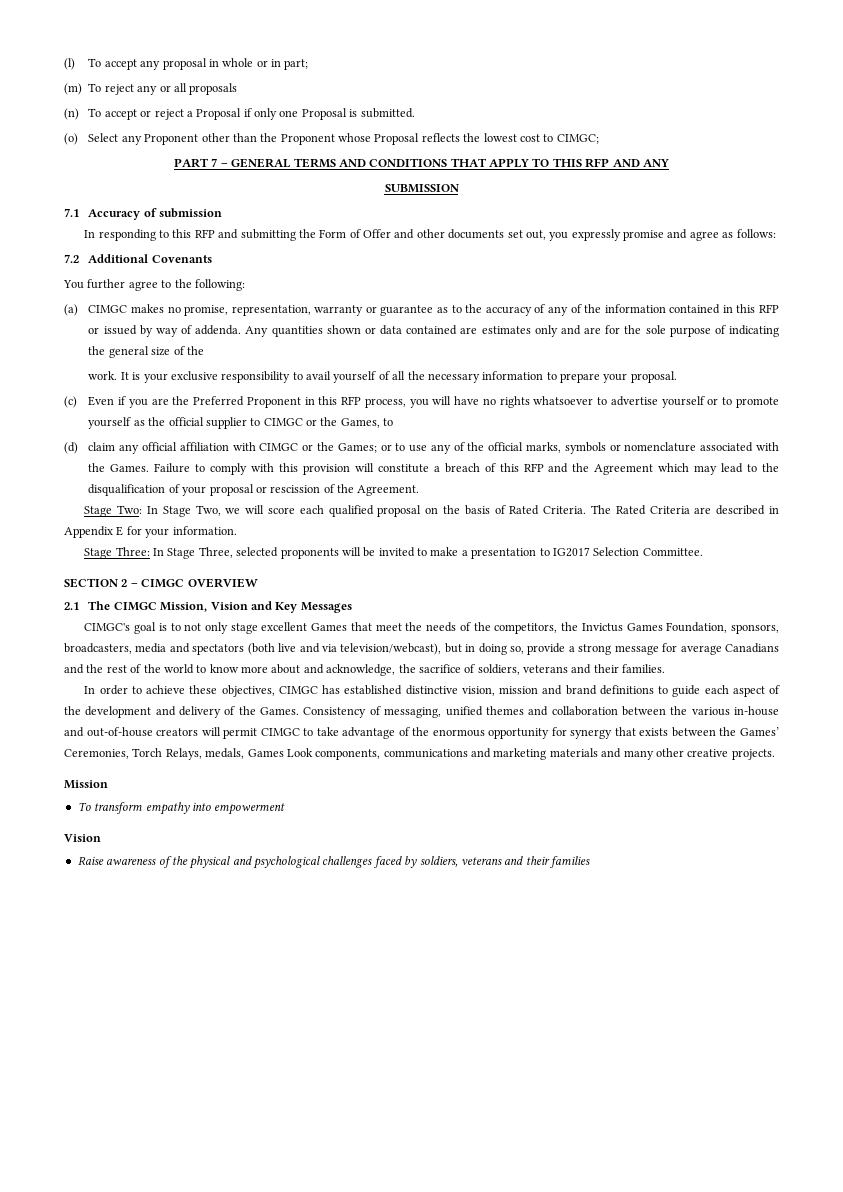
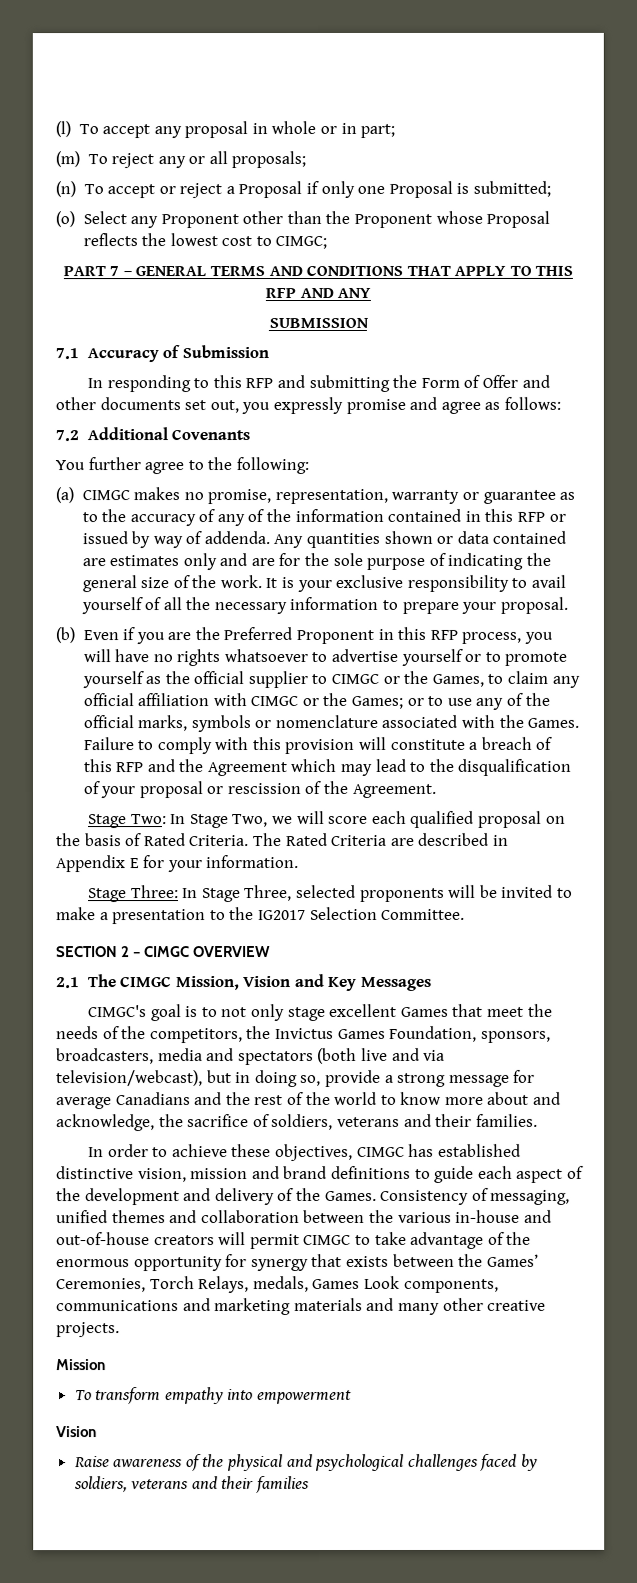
[189,83,238,95] proposals -> [231,151,307,169] proposals;
[360,108,415,118] submitted. -> [472,180,551,197] submitted;
[159,208,223,218] submission -> [181,345,269,359] Submission
(204, 350) // -> (217, 582) none
[64,396,77,408] (c) -> [55,627,75,644] (b)
[64,442,78,454] // (d) -> (504, 678) none
(550, 552) none -> [229,907,255,921] the

